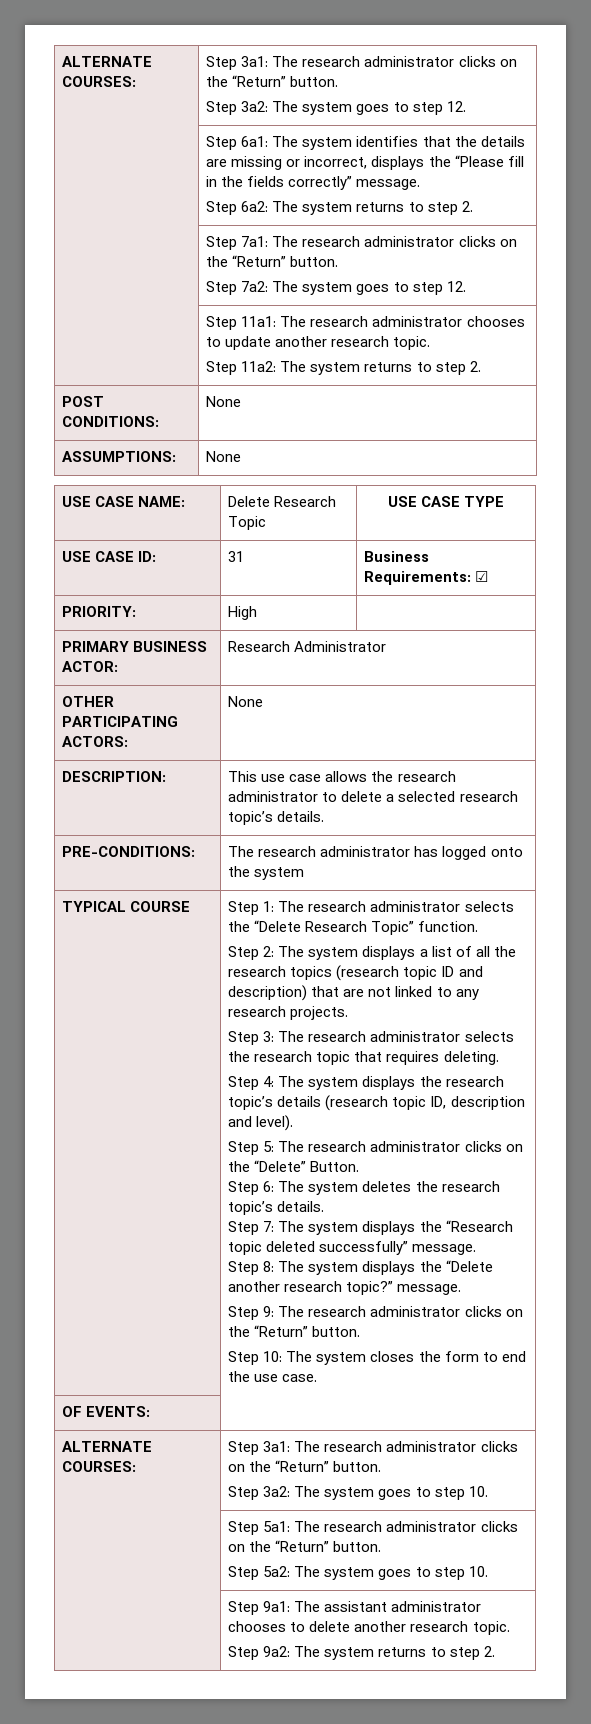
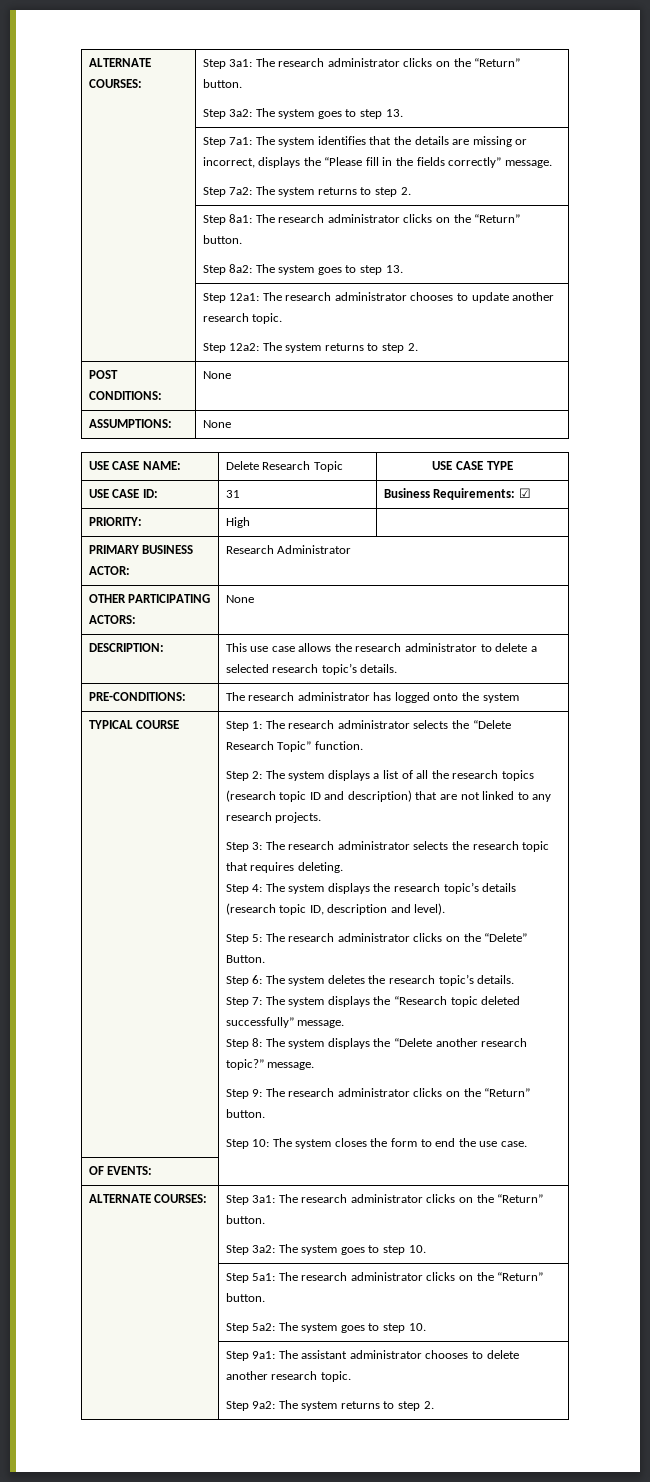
[446,101,466,112] [206,136,269,150] 12. // | Step 6a1: -> [385,109,403,117] [202,137,253,147] 13. // | Step 7a1:
[241,201,269,212] 6a2: -> [229,187,253,195] 7a2:
[241,236,517,247] [206,255,339,267] [206,281,466,295] [206,316,277,330] 7a1: The research administrator clicks on the “Return” button. // Step 7a2: The system goes to step 12. // | Step 11a1: -> [229,214,521,223] [202,235,242,244] [202,264,403,275] [202,293,260,303] 8a1: The research administrator clicks on the “Return” button. // Step 8a2: The system goes to step 13. // | Step 12a1:
[241,361,277,372] 11a2: -> [229,343,260,351] 12a2:

